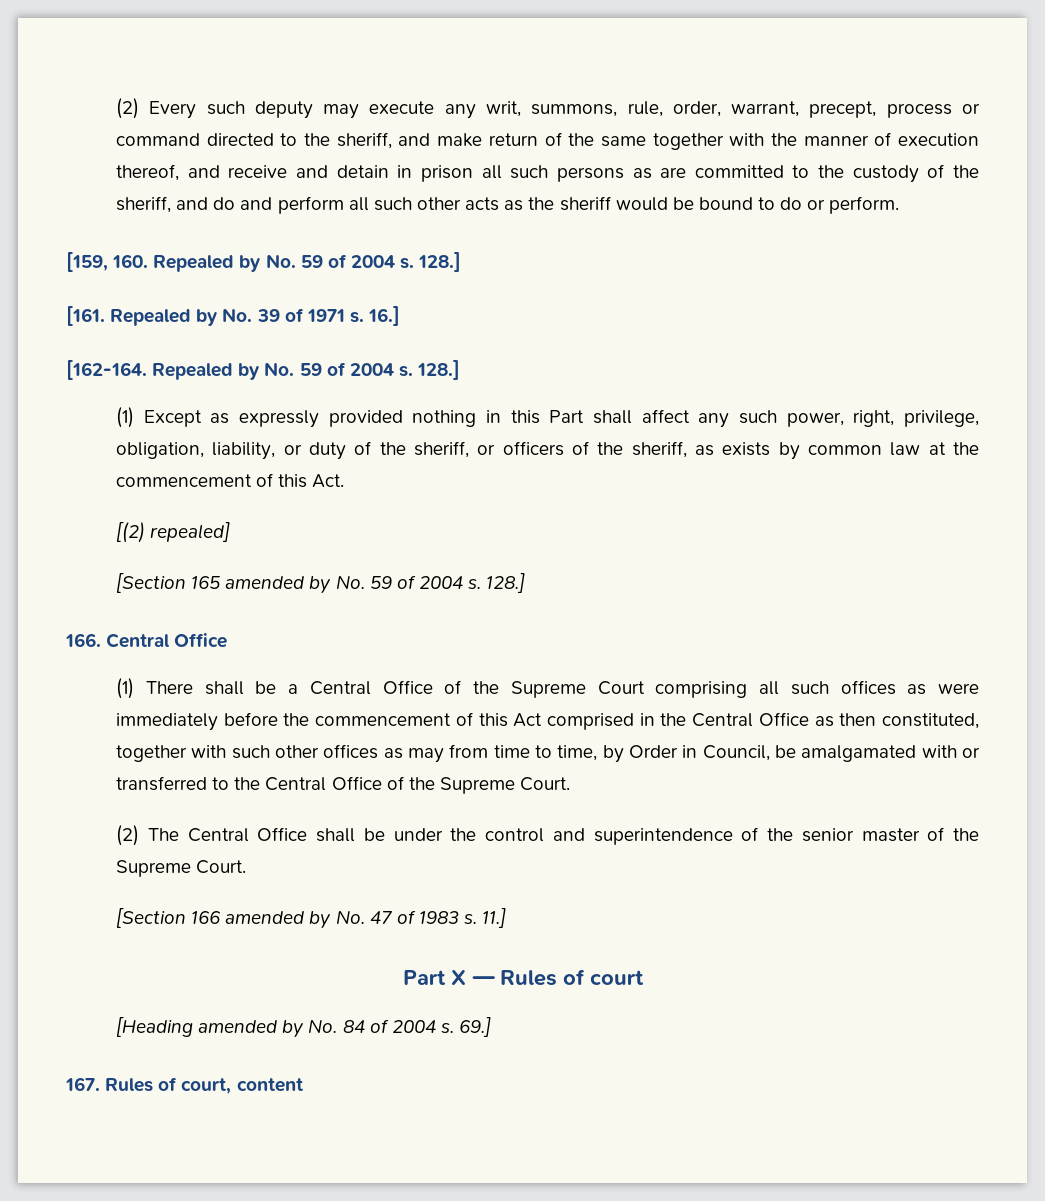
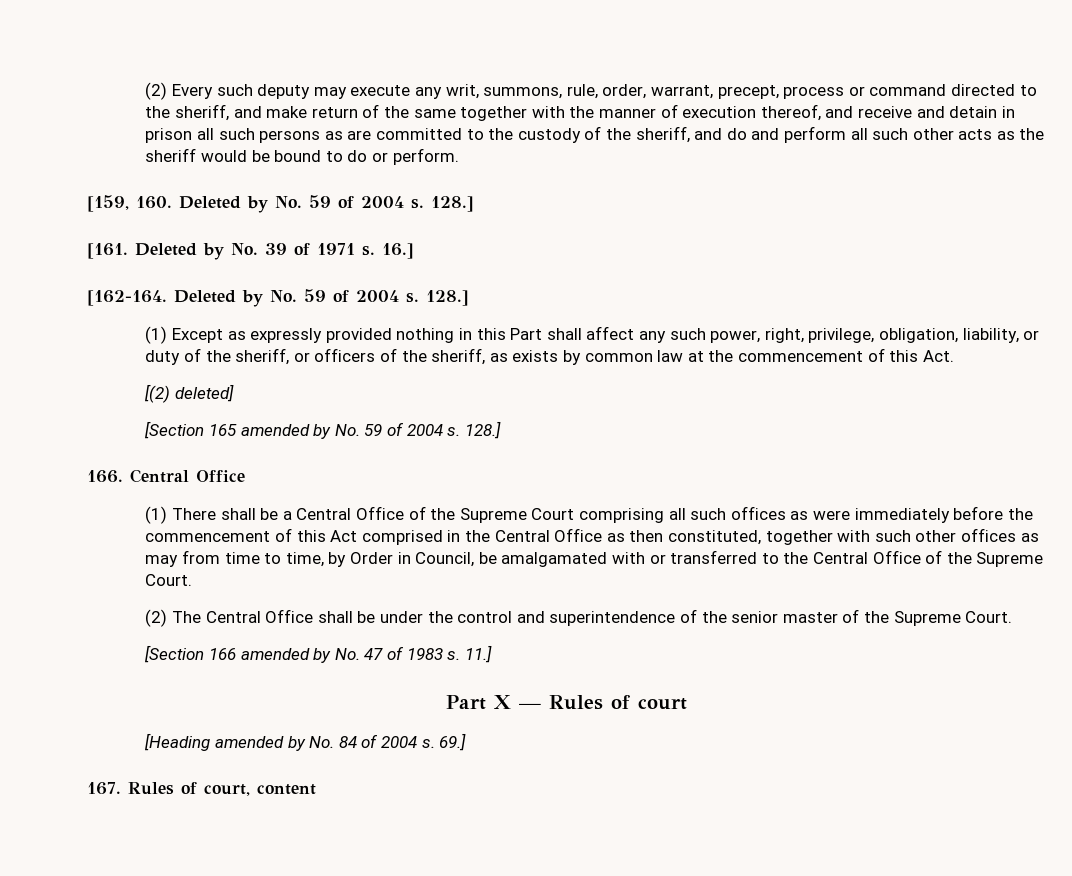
[153,255,235,272] Repealed -> [179,196,241,209] Deleted
[110,309,192,326] Repealed -> [135,243,197,256] Deleted
[152,363,234,380] Repealed -> [174,290,236,303] Deleted
[150,522,231,542] repealed] -> [175,384,235,402] deleted]

